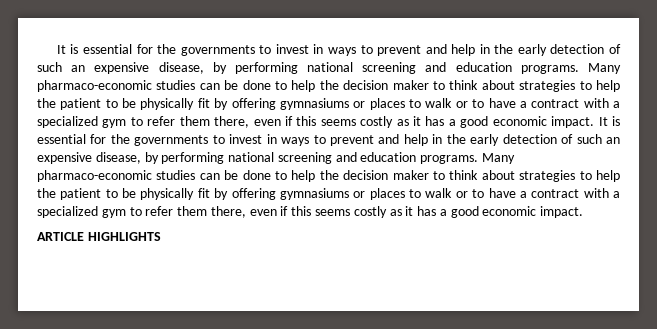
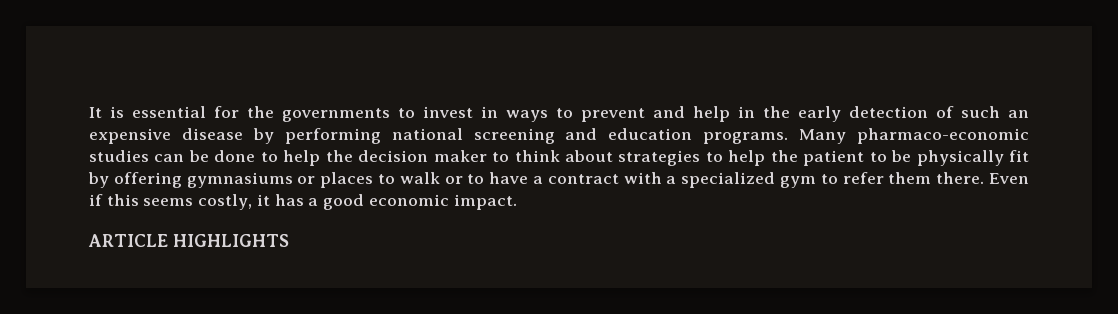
[158,62,204,74] disease, -> [181,128,243,140] disease
[214,116,621,128] [37,134,621,146] [37,152,516,164] [37,170,620,182] [37,188,620,200] [37,206,402,218] there, even if this seems costly as it has a good economic impact. It is essential for the governments to invest in ways to prevent and help in the early detection of such an expensive disease, by performing national screening and education programs. Many pharmaco-economic studies can be done to help the decision maker to think about strategies to help the patient to be physically fit by offering gymnasiums or places to walk or to have a contract with a specialized gym to refer them there, even if this seems costly as -> [936,172,1029,184] [89,194,253,210] there. Even if this seems costly,

